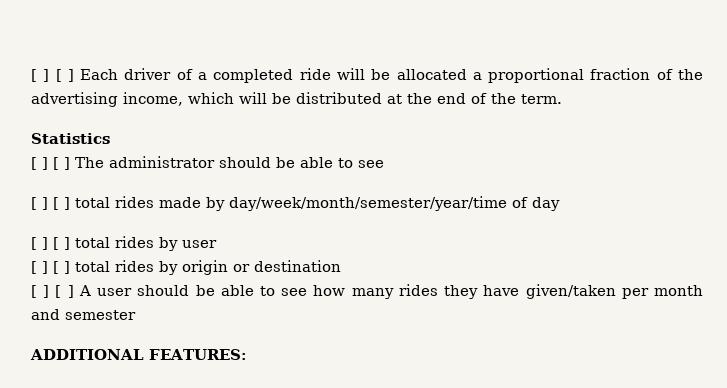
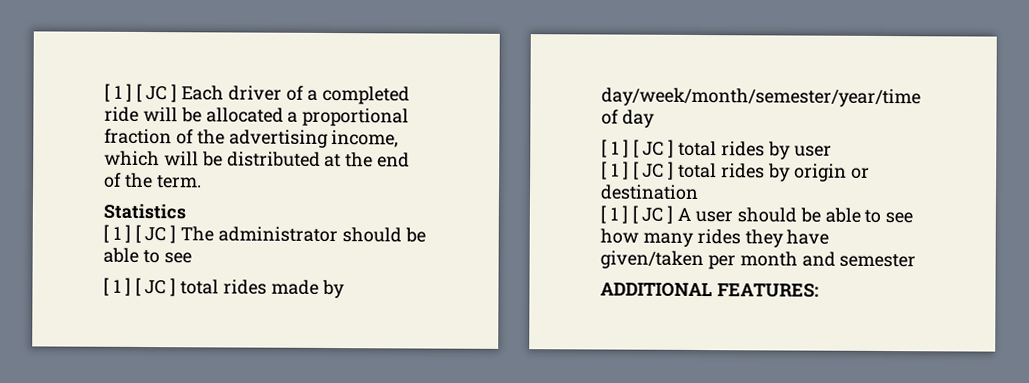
[31,69,62,82] [ ] [ -> [104,83,168,102] [ 1 ] [ JC
[42,157,59,170] ] [ -> [112,224,167,243] 1 ] [ JC
[42,197,59,210] ] [ -> [112,277,167,296] 1 ] [ JC
[42,237,59,250] ] [ -> [610,139,665,158] 1 ] [ JC
[42,261,59,274] ] [ -> [610,161,665,180] 1 ] [ JC
[43,285,62,298] ] [ -> [609,205,664,224] 1 ] [ JC

